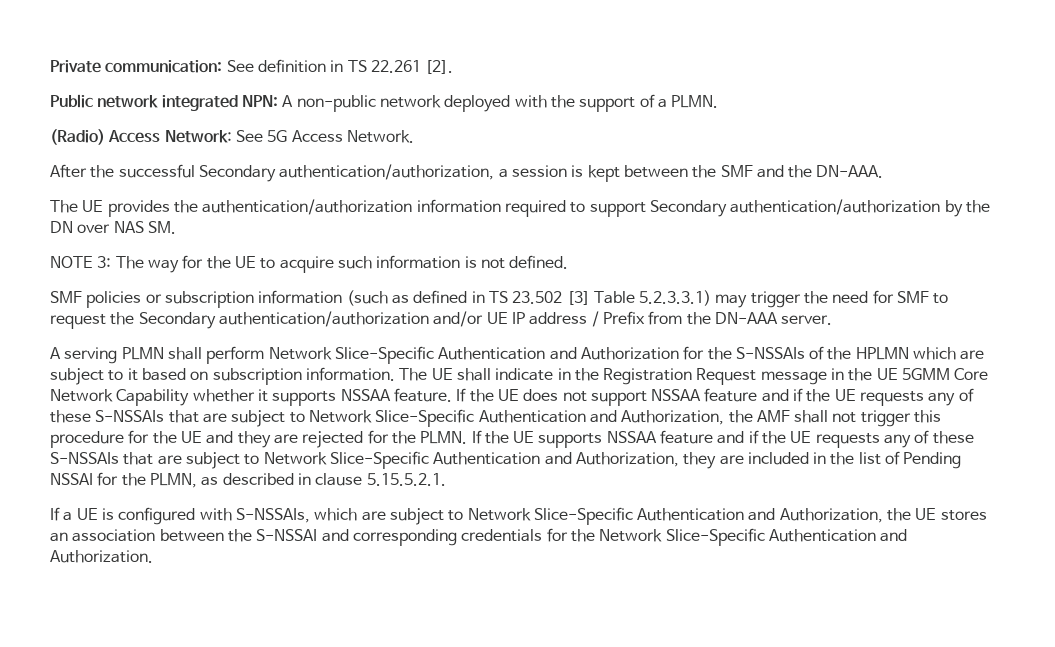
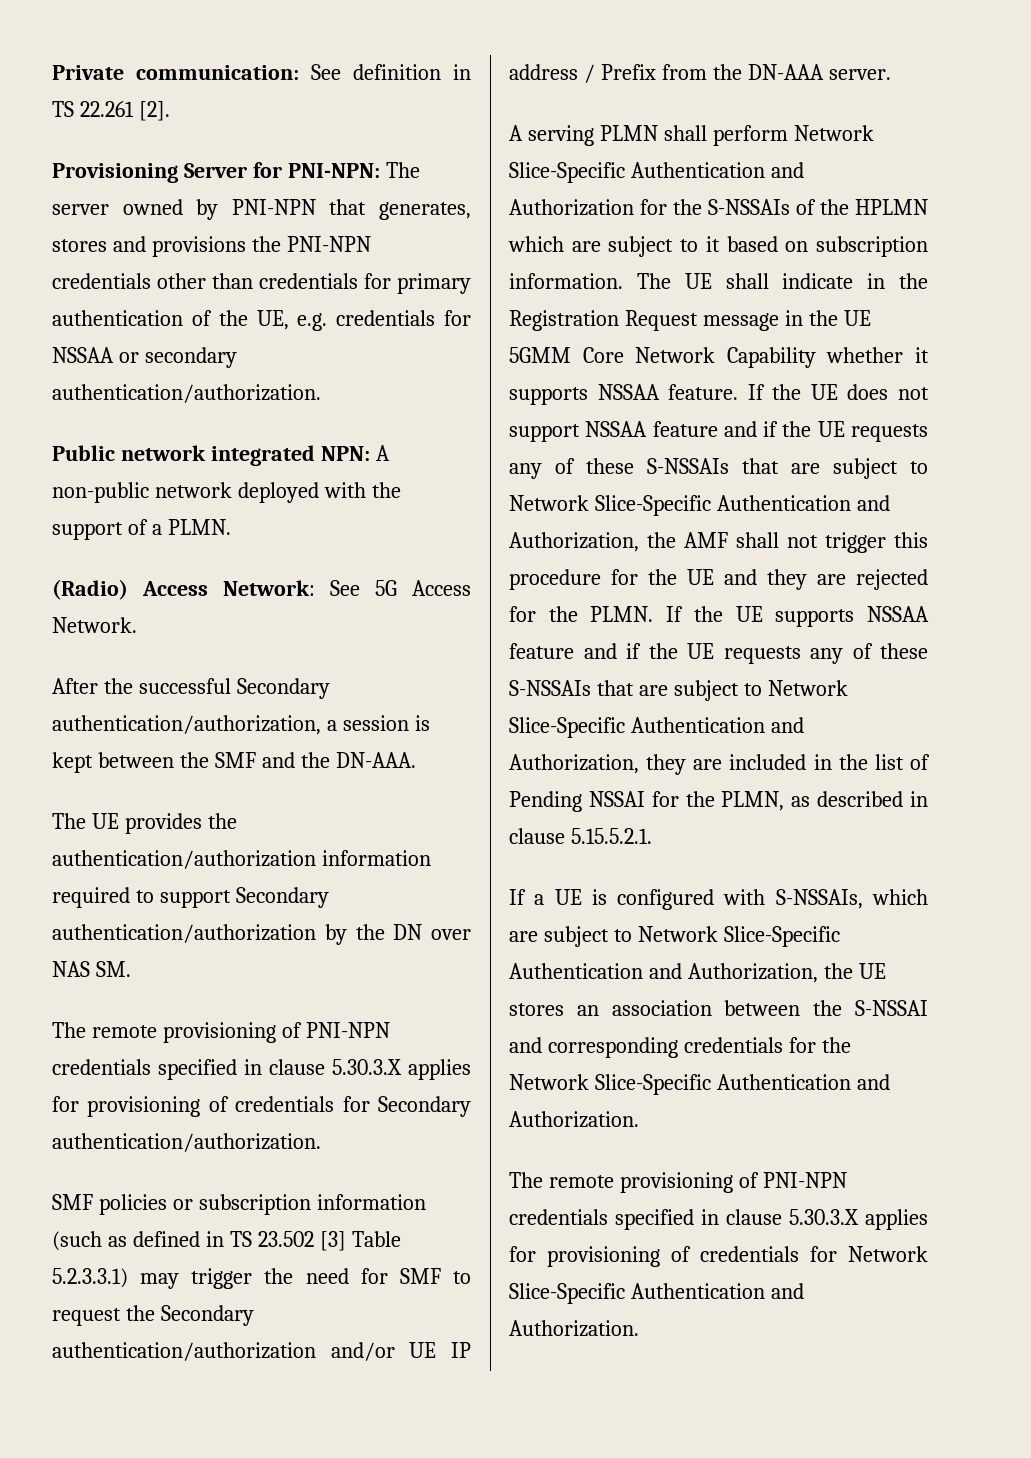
(454, 67) none -> [52,162,420,183] [52,199,471,220] [52,236,371,257] [52,273,471,294] [52,310,471,331] [52,347,237,368] [52,384,321,403] // Provisioning Server for PNI-NPN: The server owned by PNI-NPN that generates, stores and provisions the PNI-NPN credentials other than credentials for primary authentication of the UE, e.g. credentials for NSSAA or secondary authentication/authorization.
[50,255,569,273] NOTE 3: The way for the UE to acquire such information is not defined. -> [52,1022,390,1043] [52,1059,471,1080] [52,1096,471,1117] [52,1133,321,1152] The remote provisioning of PNI-NPN credentials specified in clause 5.30.3.X applies for provisioning of credentials for Secondary authentication/authorization.
(153, 556) none -> [509,1172,847,1193] [509,1209,928,1230] [509,1246,928,1267] [509,1283,804,1304] [509,1320,639,1337] // The remote provisioning of PNI-NPN credentials specified in clause 5.30.3.X applies for provisioning of credentials for Network Slice-Specific Authentication and Authorization.

